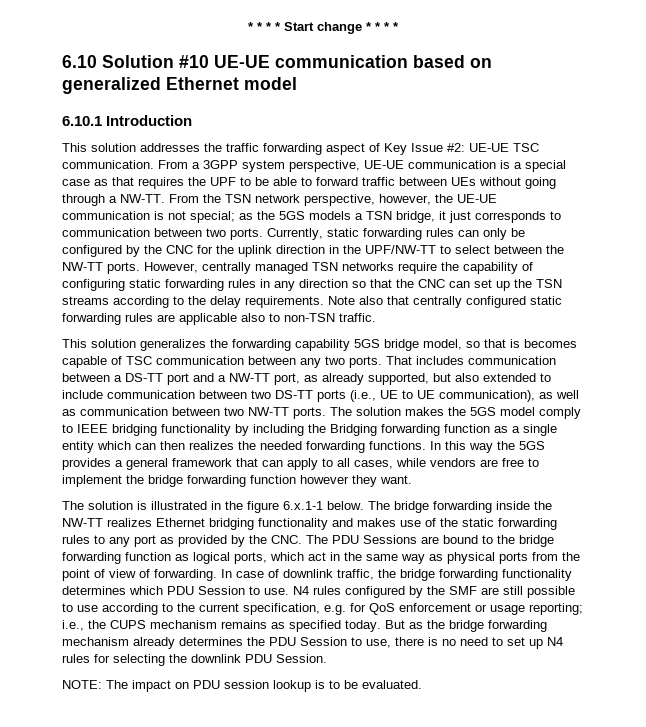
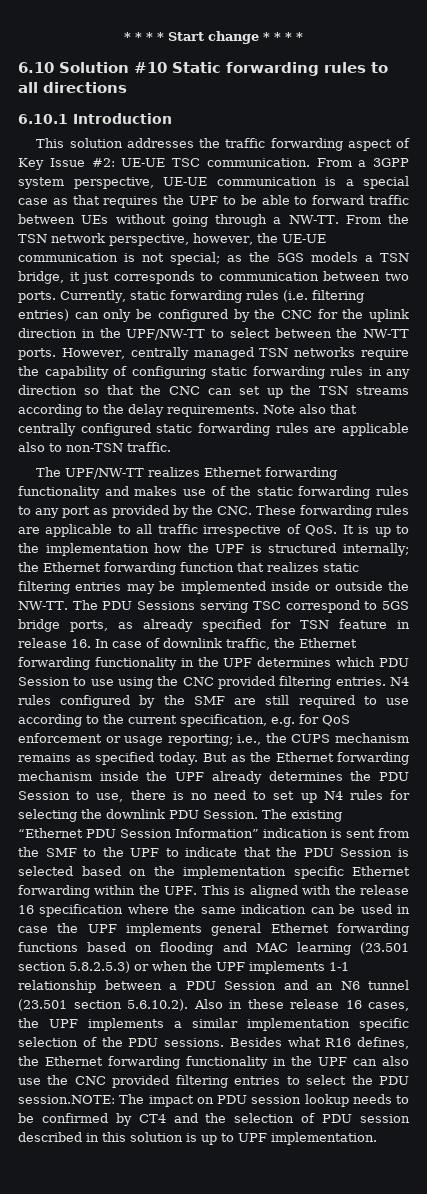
[214,55,492,68] [62,77,297,94] UE-UE communication based on generalized Ethernet model -> [172,62,388,76] [18,82,127,93] Static forwarding rules to all directions
(454, 232) none -> [282,290,364,303] [18,309,69,321] (i.e. filtering entries)
[62,339,577,351] [62,356,556,368] [62,373,551,385] [62,390,579,402] [62,407,581,419] [62,424,557,436] [62,441,545,453] [62,458,539,470] [62,475,412,487] [62,501,552,513] [62,518,103,527] This solution generalizes the forwarding capability 5GS bridge model, so that is becomes capable of TSC communication between any two ports. That includes communication between a DS-TT port and a NW-TT port, as already supported, but also extended to include communication between two DS-TT ports (i.e., UE to UE communication), as well as communication between two NW-TT ports. The solution makes the 5GS model comply to IEEE bridging functionality by including the Bridging forwarding function as a single entity which can then realizes the needed forwarding functions. In this way the 5GS provides a general framework that can apply to all cases, while vendors are free to implement the bridge forwarding function however they want. // The solution is illustrated in the figure 6.x.1-1 below. The bridge forwarding inside the NW-TT -> [36,467,145,479] The UPF/NW-TT
[209,518,254,530] bridging -> [265,467,338,480] forwarding
[306,535,554,547] [62,552,580,564] [62,569,217,581] The PDU Sessions are bound to the bridge forwarding function as logical ports, which act in the same way as physical ports from the point of view of forwarding. -> [256,505,409,518] [18,524,409,537] [18,543,409,556] [18,562,359,575] [18,581,409,594] [18,600,409,613] [18,619,410,632] [18,638,91,648] These forwarding rules are applicable to all traffic irrespective of QoS. It is up to the implementation how the UPF is structured internally; the Ethernet forwarding function that realizes static filtering entries may be implemented inside or outside the NW-TT. The PDU Sessions serving TSC correspond to 5GS bridge ports, as already specified for TSN feature in release 16.
[400,569,572,581] bridge forwarding functionality -> [299,638,357,648] [18,657,253,670] Ethernet forwarding functionality in the UPF
[264,588,289,595] use. -> [90,676,386,689] use using the CNC provided filtering entries.
[527,586,575,598] possible -> [298,695,355,708] required
[449,620,484,632] bridge -> [275,752,334,762] Ethernet
(129, 641) none -> [99,771,205,781] inside the UPF
[62,680,102,689] // NOTE: -> [262,809,342,822] [18,828,409,838] [18,847,409,857] [18,866,410,879] [18,885,409,898] [18,904,411,917] [18,923,409,936] [18,942,409,955] [18,961,349,974] [18,980,409,993] [18,999,409,1011] [18,1018,409,1031] [18,1037,409,1049] [18,1056,409,1069] [18,1075,410,1088] [18,1095,115,1104] The existing “Ethernet PDU Session Information” indication is sent from the SMF to the UPF to indicate that the PDU Session is selected based on the implementation specific Ethernet forwarding within the UPF. This is aligned with the release 16 specification where the same indication can be used in case the UPF implements general Ethernet forwarding functions based on flooding and MAC learning (23.501 section 5.8.2.5.3) or when the UPF implements 1-1 relationship between a PDU Session and an N6 tunnel (23.501 section 5.6.10.2). Also in these release 16 cases, the UPF implements a similar implementation specific selection of the PDU sessions. Besides what R16 defines, the Ethernet forwarding functionality in the UPF can also use the CNC provided filtering entries to select the PDU session.NOTE:
[315,680,422,689] is to be evaluated. -> [352,1094,409,1104] [18,1113,411,1126] [18,1132,377,1145] needs to be confirmed by CT4 and the selection of PDU session described in this solution is up to UPF implementation.

